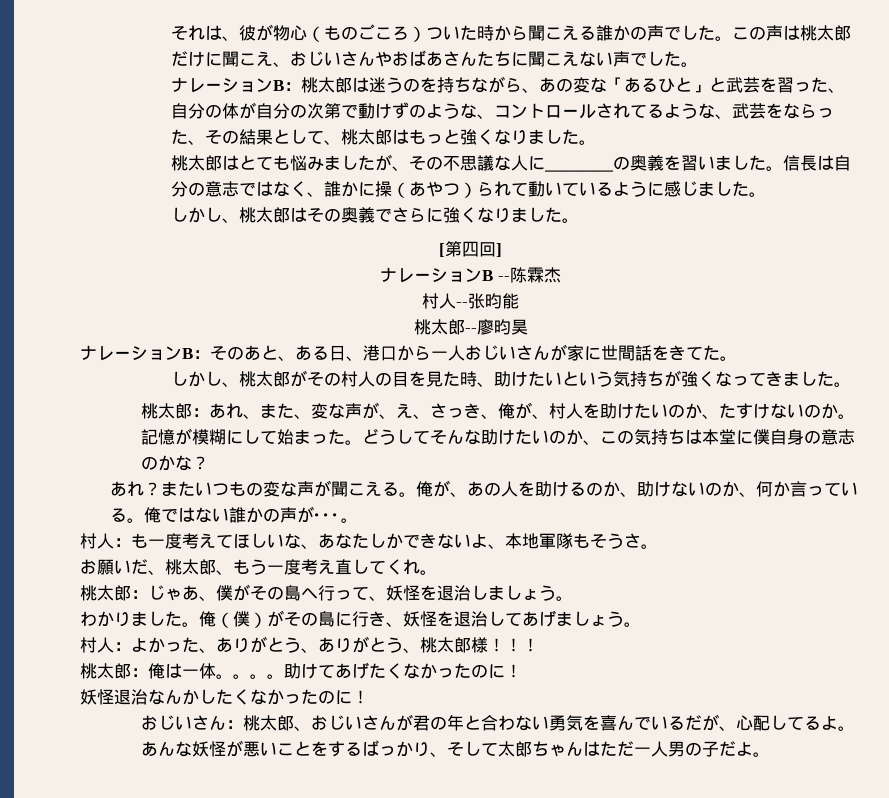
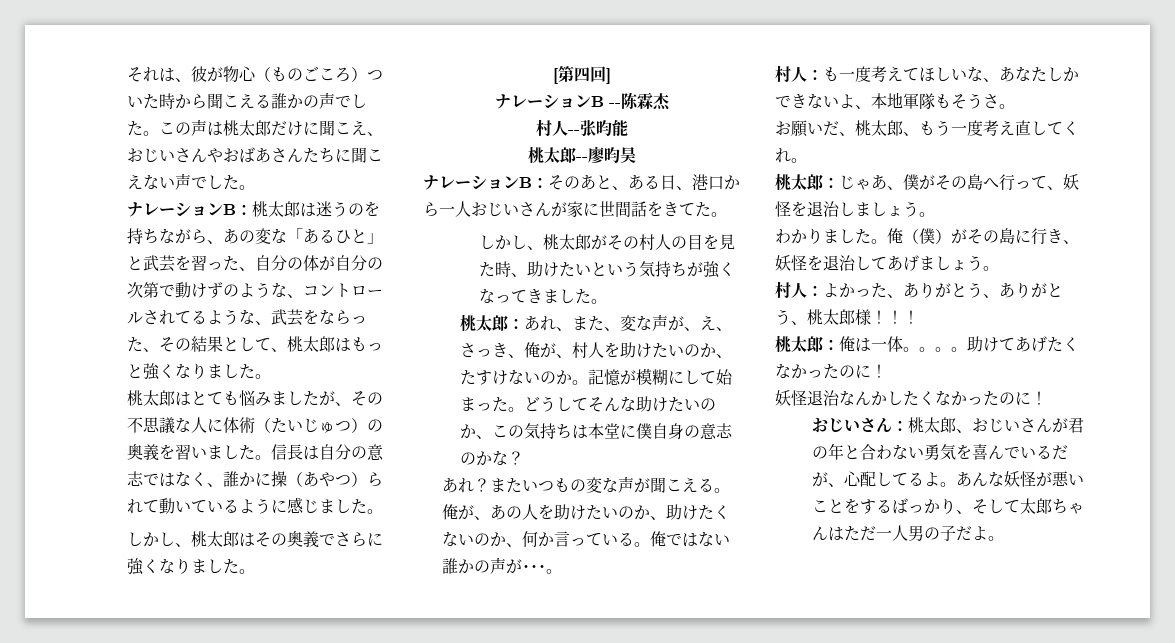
[545,169,615,172] ＿＿＿＿ -> [222,417,367,433] 体術（たいじゅつ）
[569,482,587,496] る -> [585,505,618,520] たい
(672, 489) none -> [697,505,730,520] たく

